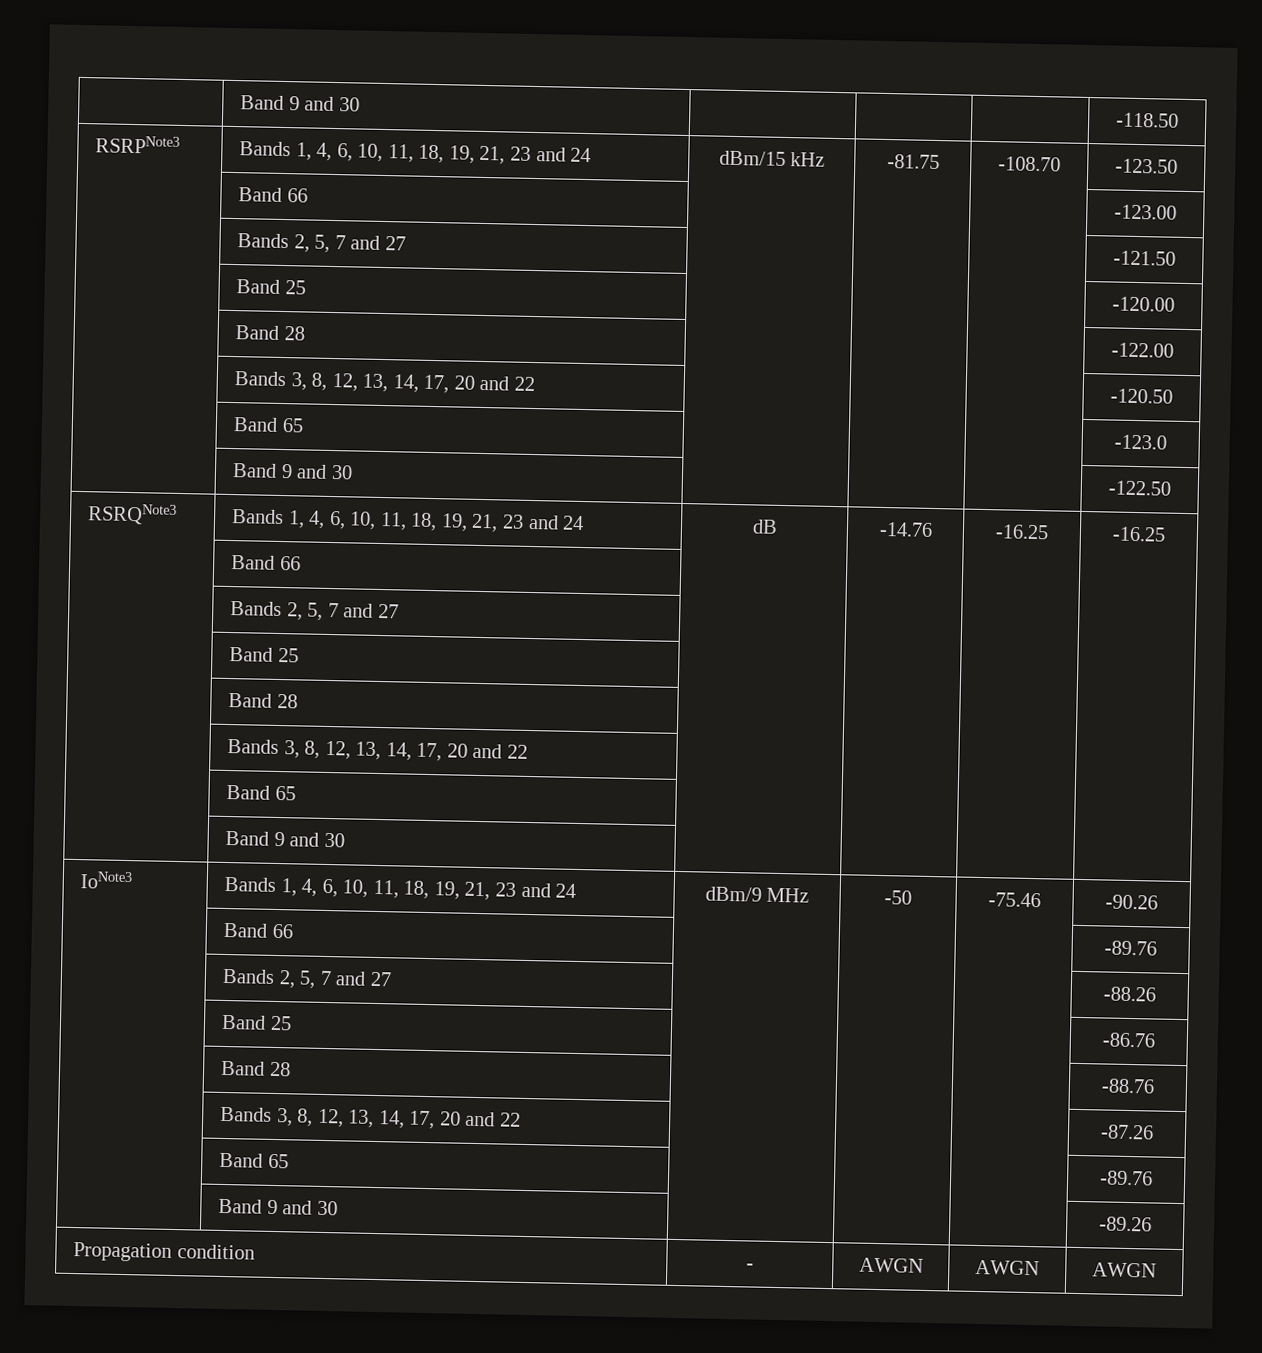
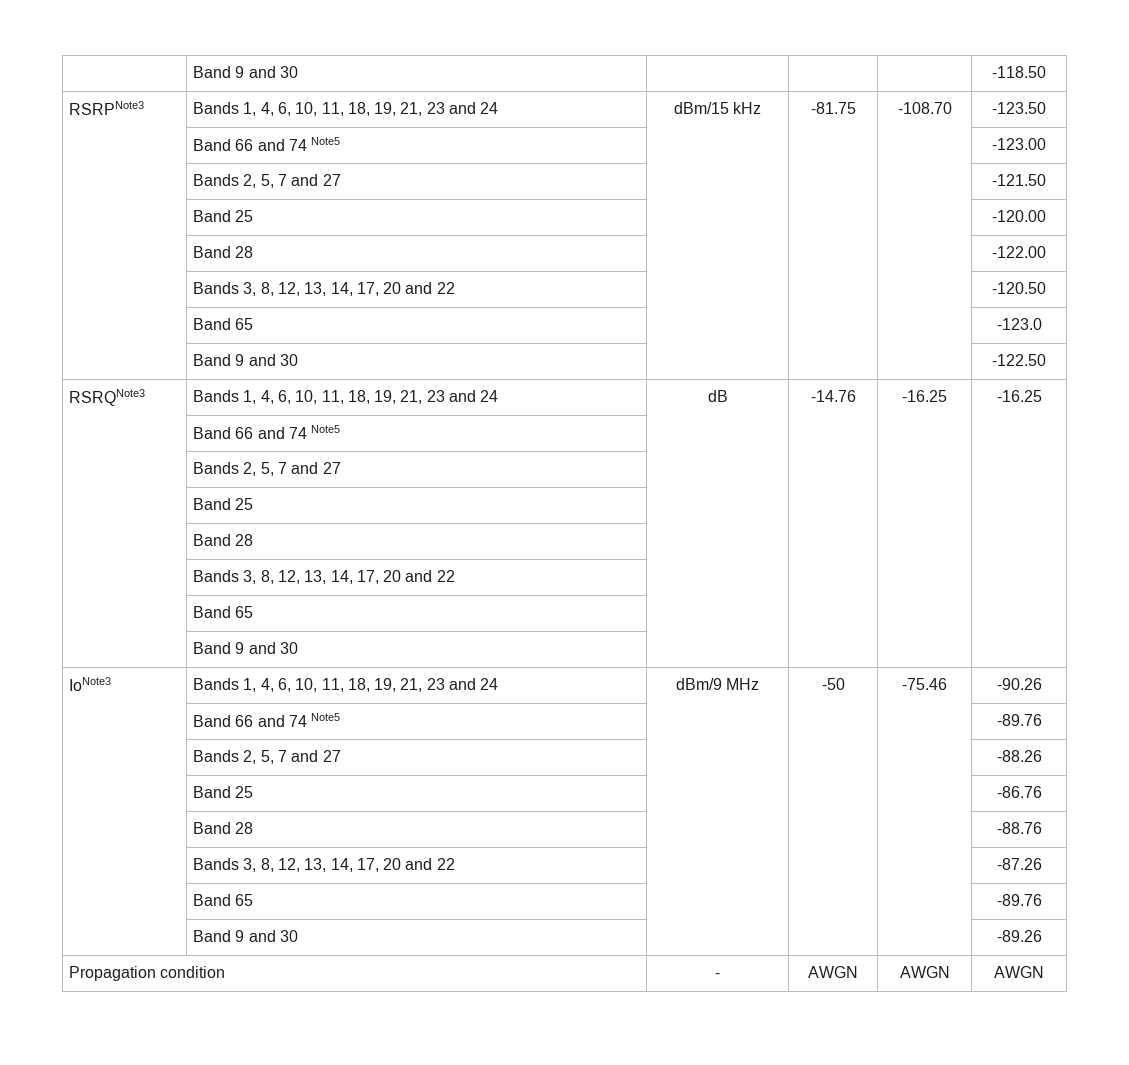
(308, 195) none -> [257,137,341,151] and 74 Note5
(301, 563) none -> [257,425,341,439] and 74 Note5
(294, 931) none -> [257,713,341,727] and 74 Note5

